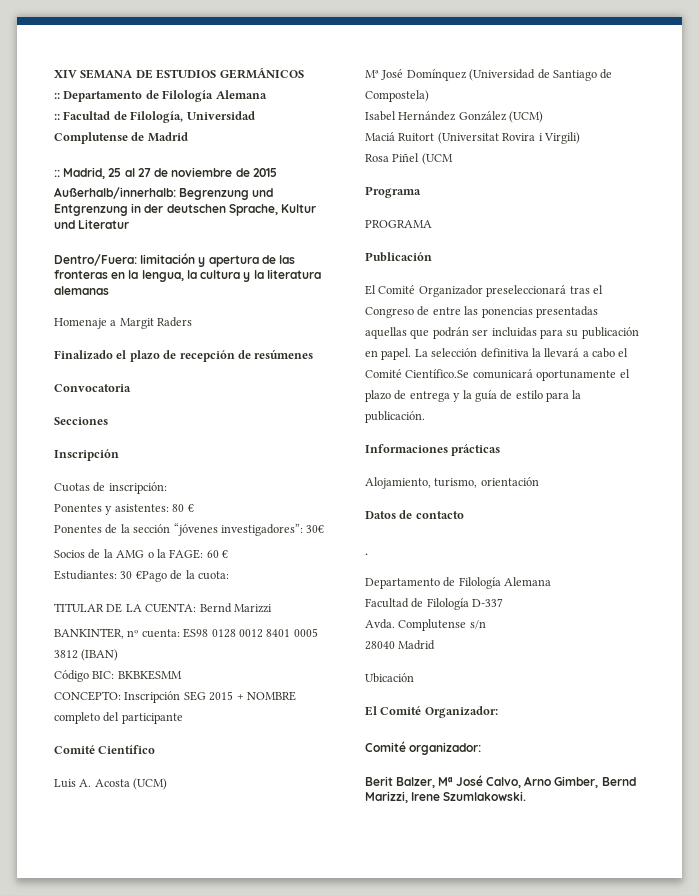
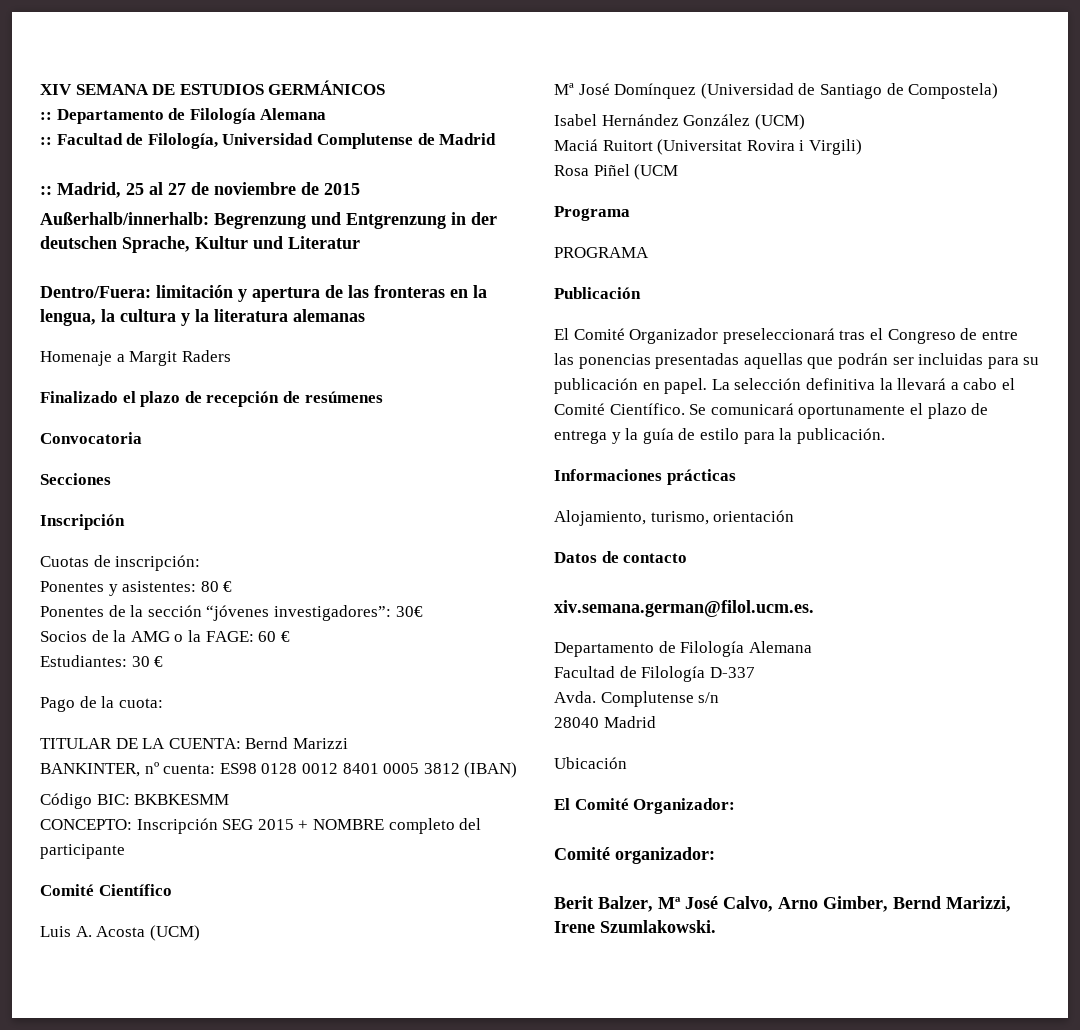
[135,571,167,582] €Pago -> [154,656,164,667] [40,697,75,712] € // Pago
[405,369,470,378] Científico.Se -> [609,403,707,415] Científico. Se
[365,553,368,555] . -> [554,600,814,617] xiv.semana.german@filol.ucm.es.

